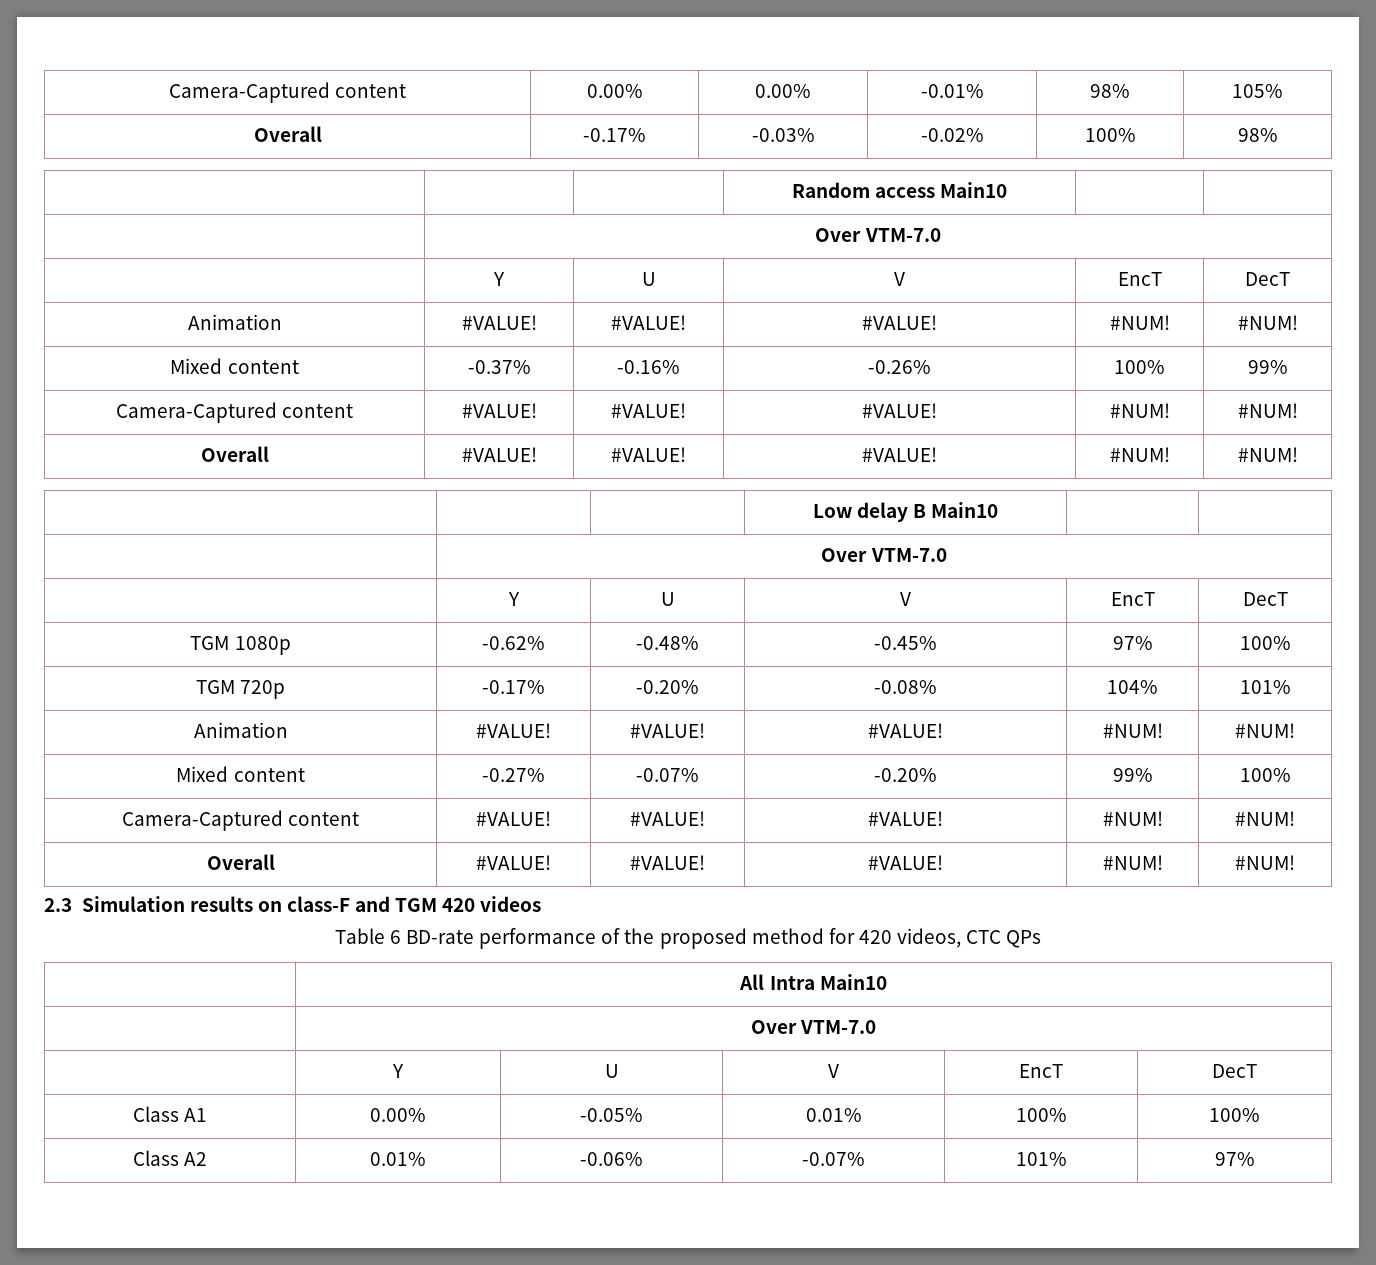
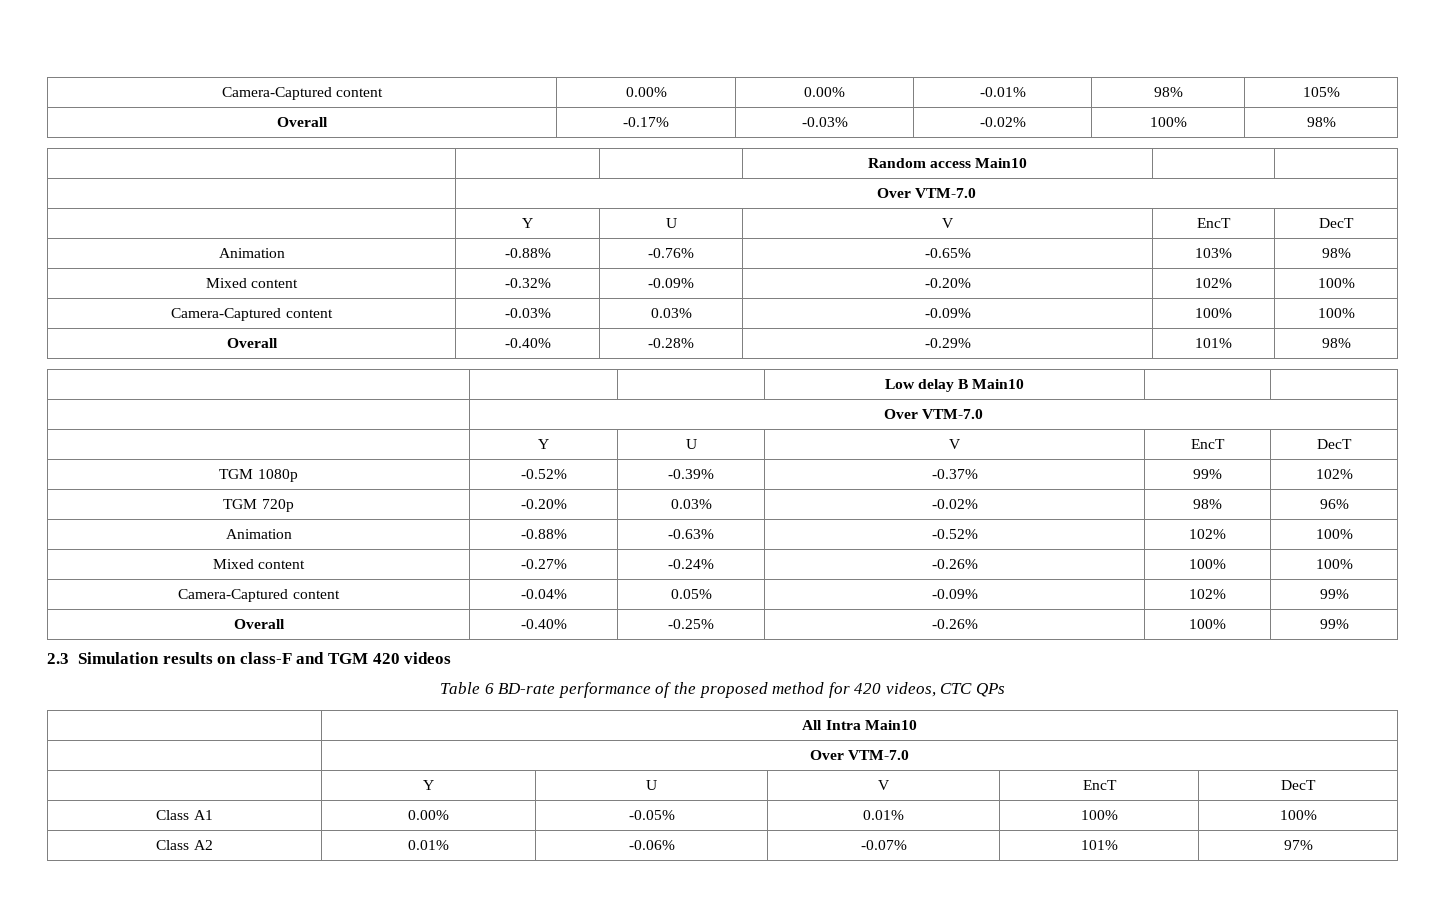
[461,315,537,330] [611,315,686,330] [862,315,937,330] [1109,315,1170,330] [1237,315,1298,330] [170,358,299,374] [467,360,531,374] [617,360,680,374] [868,360,931,374] [1114,360,1165,374] [1247,360,1288,374] [115,402,354,423] [461,403,537,418] [611,403,686,418] [862,403,937,418] [1109,403,1170,418] [1237,403,1298,418] [200,446,269,462] [461,447,537,462] [611,447,686,462] [862,447,937,462] [1109,447,1170,462] [1237,447,1298,462] #VALUE! | #VALUE! | #VALUE! | #NUM! | #NUM! // Mixed content | -0.37% | -0.16% | -0.26% | 100% | 99% // Camera-Captured content | #VALUE! | #VALUE! | #VALUE! | #NUM! | #NUM! // Overall | #VALUE! | #VALUE! | #VALUE! | #NUM! | #NUM! -> [504,248,551,258] [648,248,694,258] [924,248,971,258] [1195,248,1232,258] [1321,248,1351,258] [205,278,299,288] [504,278,551,288] [648,278,694,288] [924,278,971,288] [1195,278,1232,288] [1317,278,1355,288] [171,308,333,321] [504,308,551,318] [650,308,692,318] [924,308,971,318] [1195,308,1232,318] [1317,308,1355,318] [226,338,278,348] [504,338,551,348] [648,338,694,348] [924,338,971,348] [1195,338,1232,348] [1321,338,1351,348] -0.88% | -0.76% | -0.65% | 103% | 98% // Mixed content | -0.32% | -0.09% | -0.20% | 102% | 100% // Camera-Captured content | -0.03% | 0.03% | -0.09% | 100% | 100% // Overall | -0.40% | -0.28% | -0.29% | 101% | 98%
[482,636,545,650] [636,636,699,650] [874,636,937,650] [1112,636,1153,650] [1239,636,1291,650] -0.62% | -0.48% | -0.45% | 97% | 100% -> [520,469,567,479] [668,469,714,479] [931,469,978,479] [1193,469,1222,479] [1315,469,1353,479] -0.52% | -0.39% | -0.37% | 99% | 102%
[482,680,545,694] [636,680,699,694] [874,680,937,694] [1107,680,1158,694] [1239,680,1291,694] [193,722,288,738] [476,723,551,738] [630,723,705,738] [868,723,943,738] [1102,723,1163,738] [1235,723,1295,738] | -0.17% | -0.20% | -0.08% | 104% | 101% // Animation | #VALUE! | #VALUE! | #VALUE! | #NUM! | #NUM! -> [520,499,567,509] [670,499,712,509] [931,499,978,509] [1193,499,1222,509] [1319,499,1349,509] [225,529,292,539] [520,529,567,539] [668,529,714,539] [931,529,978,539] [1189,529,1226,539] [1315,529,1353,539] | -0.20% | 0.03% | -0.02% | 98% | 96% // Animation | -0.88% | -0.63% | -0.52% | 102% | 100%
[636,768,699,782] [874,768,937,782] [1112,768,1153,782] [1239,768,1291,782] [121,810,360,831] [476,811,551,826] [630,811,705,826] [868,811,943,826] [1102,811,1163,826] [1235,811,1295,826] [206,854,275,870] [476,855,551,870] [630,855,705,870] [868,855,943,870] [1102,855,1163,870] [1235,855,1295,870] -0.07% | -0.20% | 99% | 100% // Camera-Captured content | #VALUE! | #VALUE! | #VALUE! | #NUM! | #NUM! // Overall | #VALUE! | #VALUE! | #VALUE! | #NUM! | #NUM! -> [668,559,714,569] [931,559,978,569] [1189,559,1226,569] [1315,559,1353,569] [178,589,340,602] [520,589,567,599] [670,589,712,599] [931,589,978,599] [1189,589,1226,599] [1319,589,1349,599] [233,619,285,629] [520,619,567,629] [668,619,714,629] [931,619,978,629] [1189,619,1226,629] [1319,619,1349,629] -0.24% | -0.26% | 100% | 100% // Camera-Captured content | -0.04% | 0.05% | -0.09% | 102% | 99% // Overall | -0.40% | -0.25% | -0.26% | 100% | 99%

